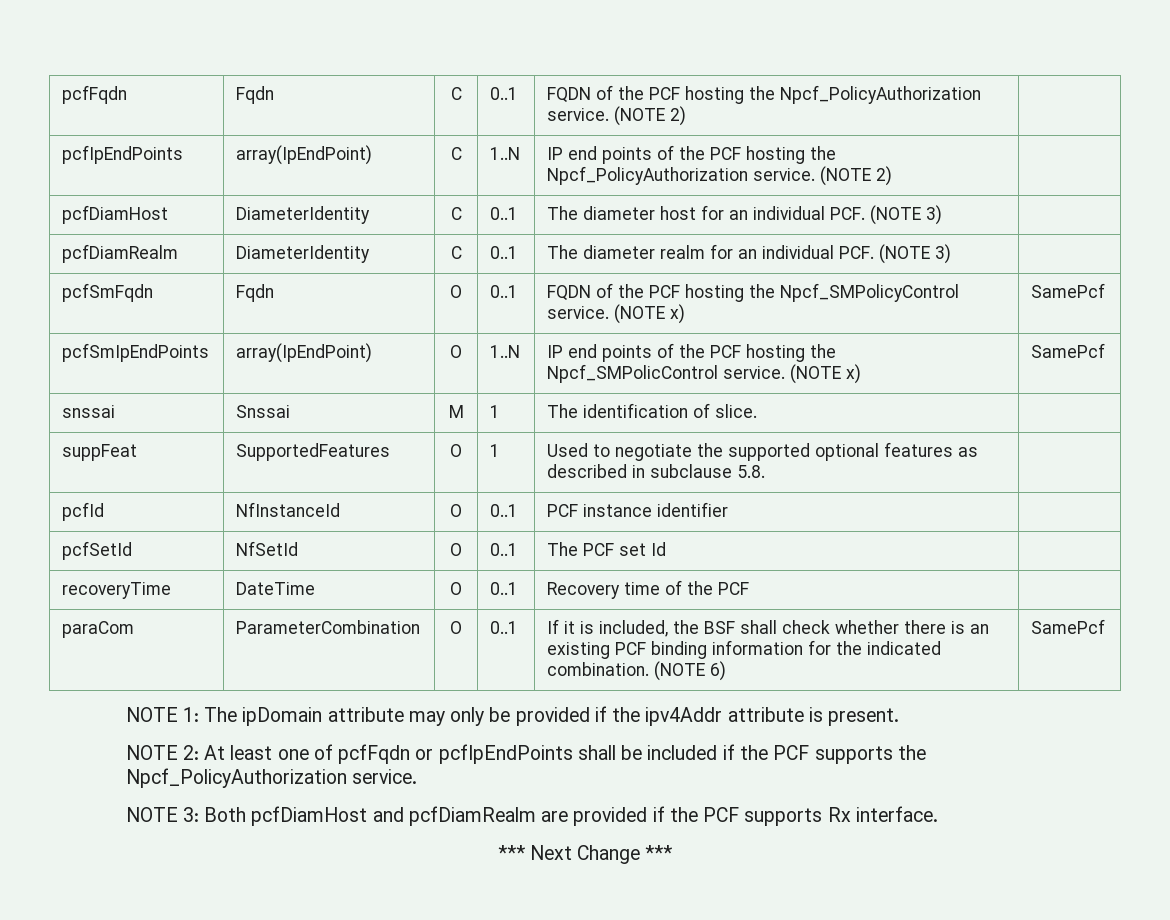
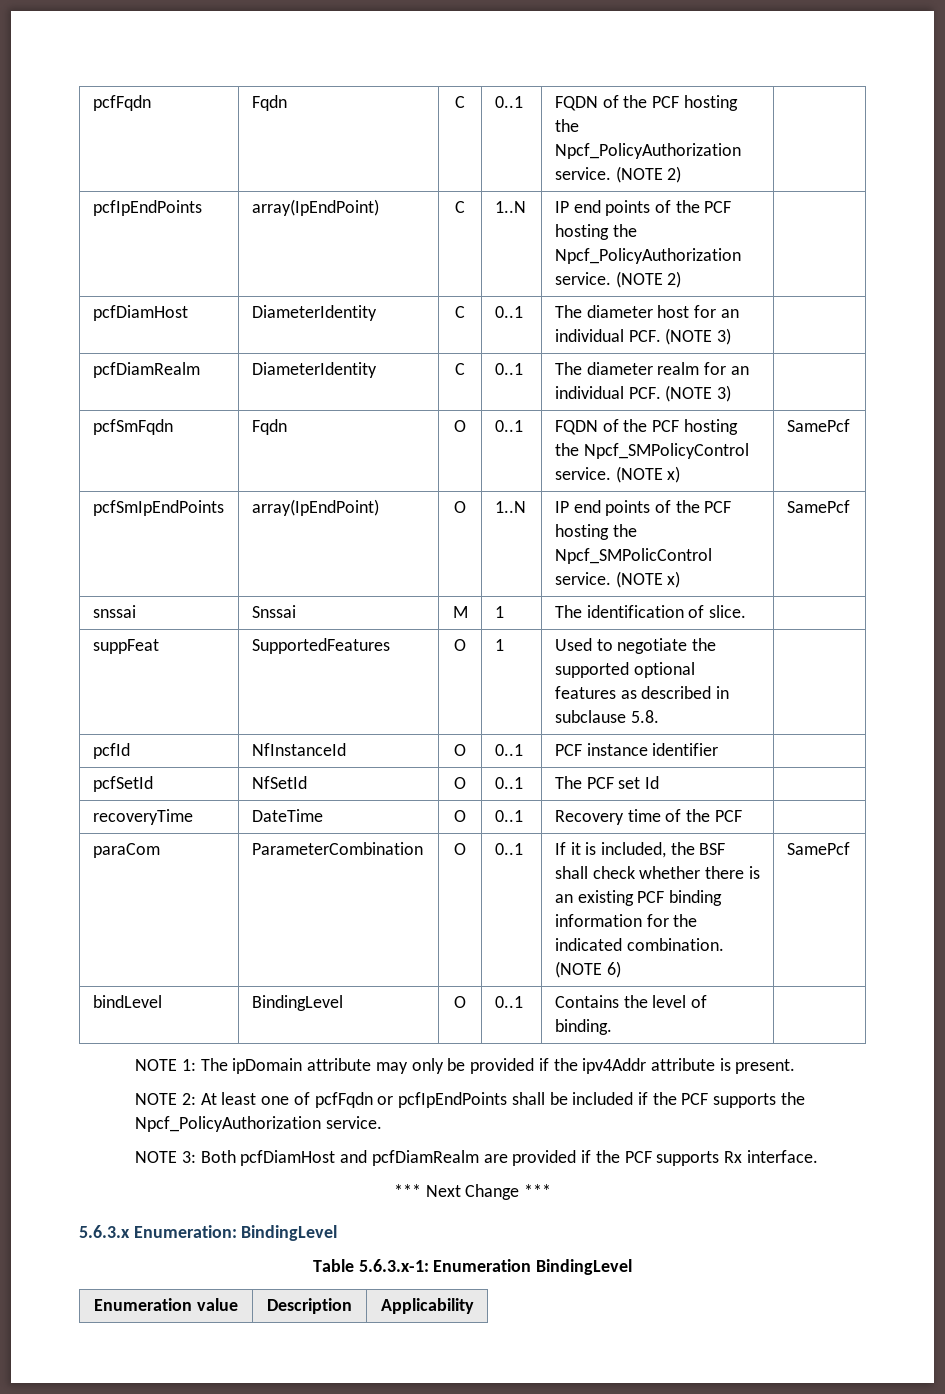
(1106, 626) none -> [92,995,162,1008] [251,995,343,1011] [454,996,466,1008] [494,996,523,1008] [554,995,707,1008] [554,1019,612,1035] // bindLevel | BindingLevel | O | 0..1 | Contains the level of binding. |
(673, 852) none -> [79,1225,338,1241] [312,1259,633,1275] [94,1298,238,1311] [267,1298,352,1314] [380,1298,474,1314] // 5.6.3.x Enumeration: BindingLevel // Table 5.6.3.x-1: Enumeration BindingLevel // Enumeration value | Description | Applicability

